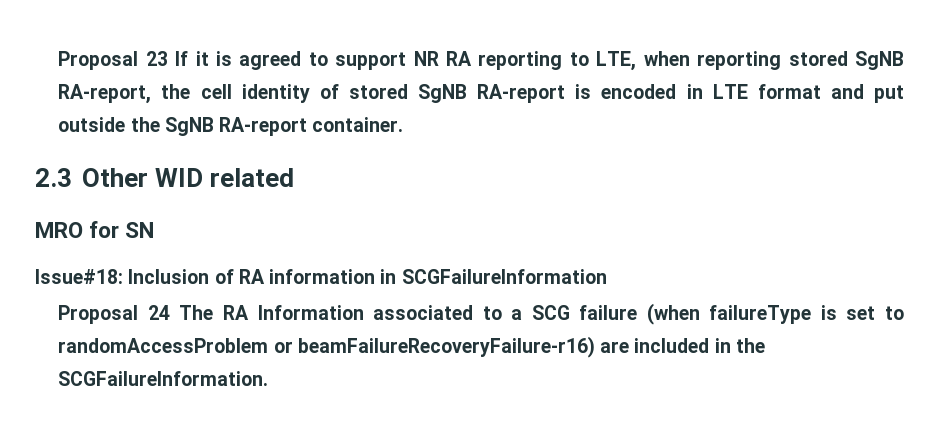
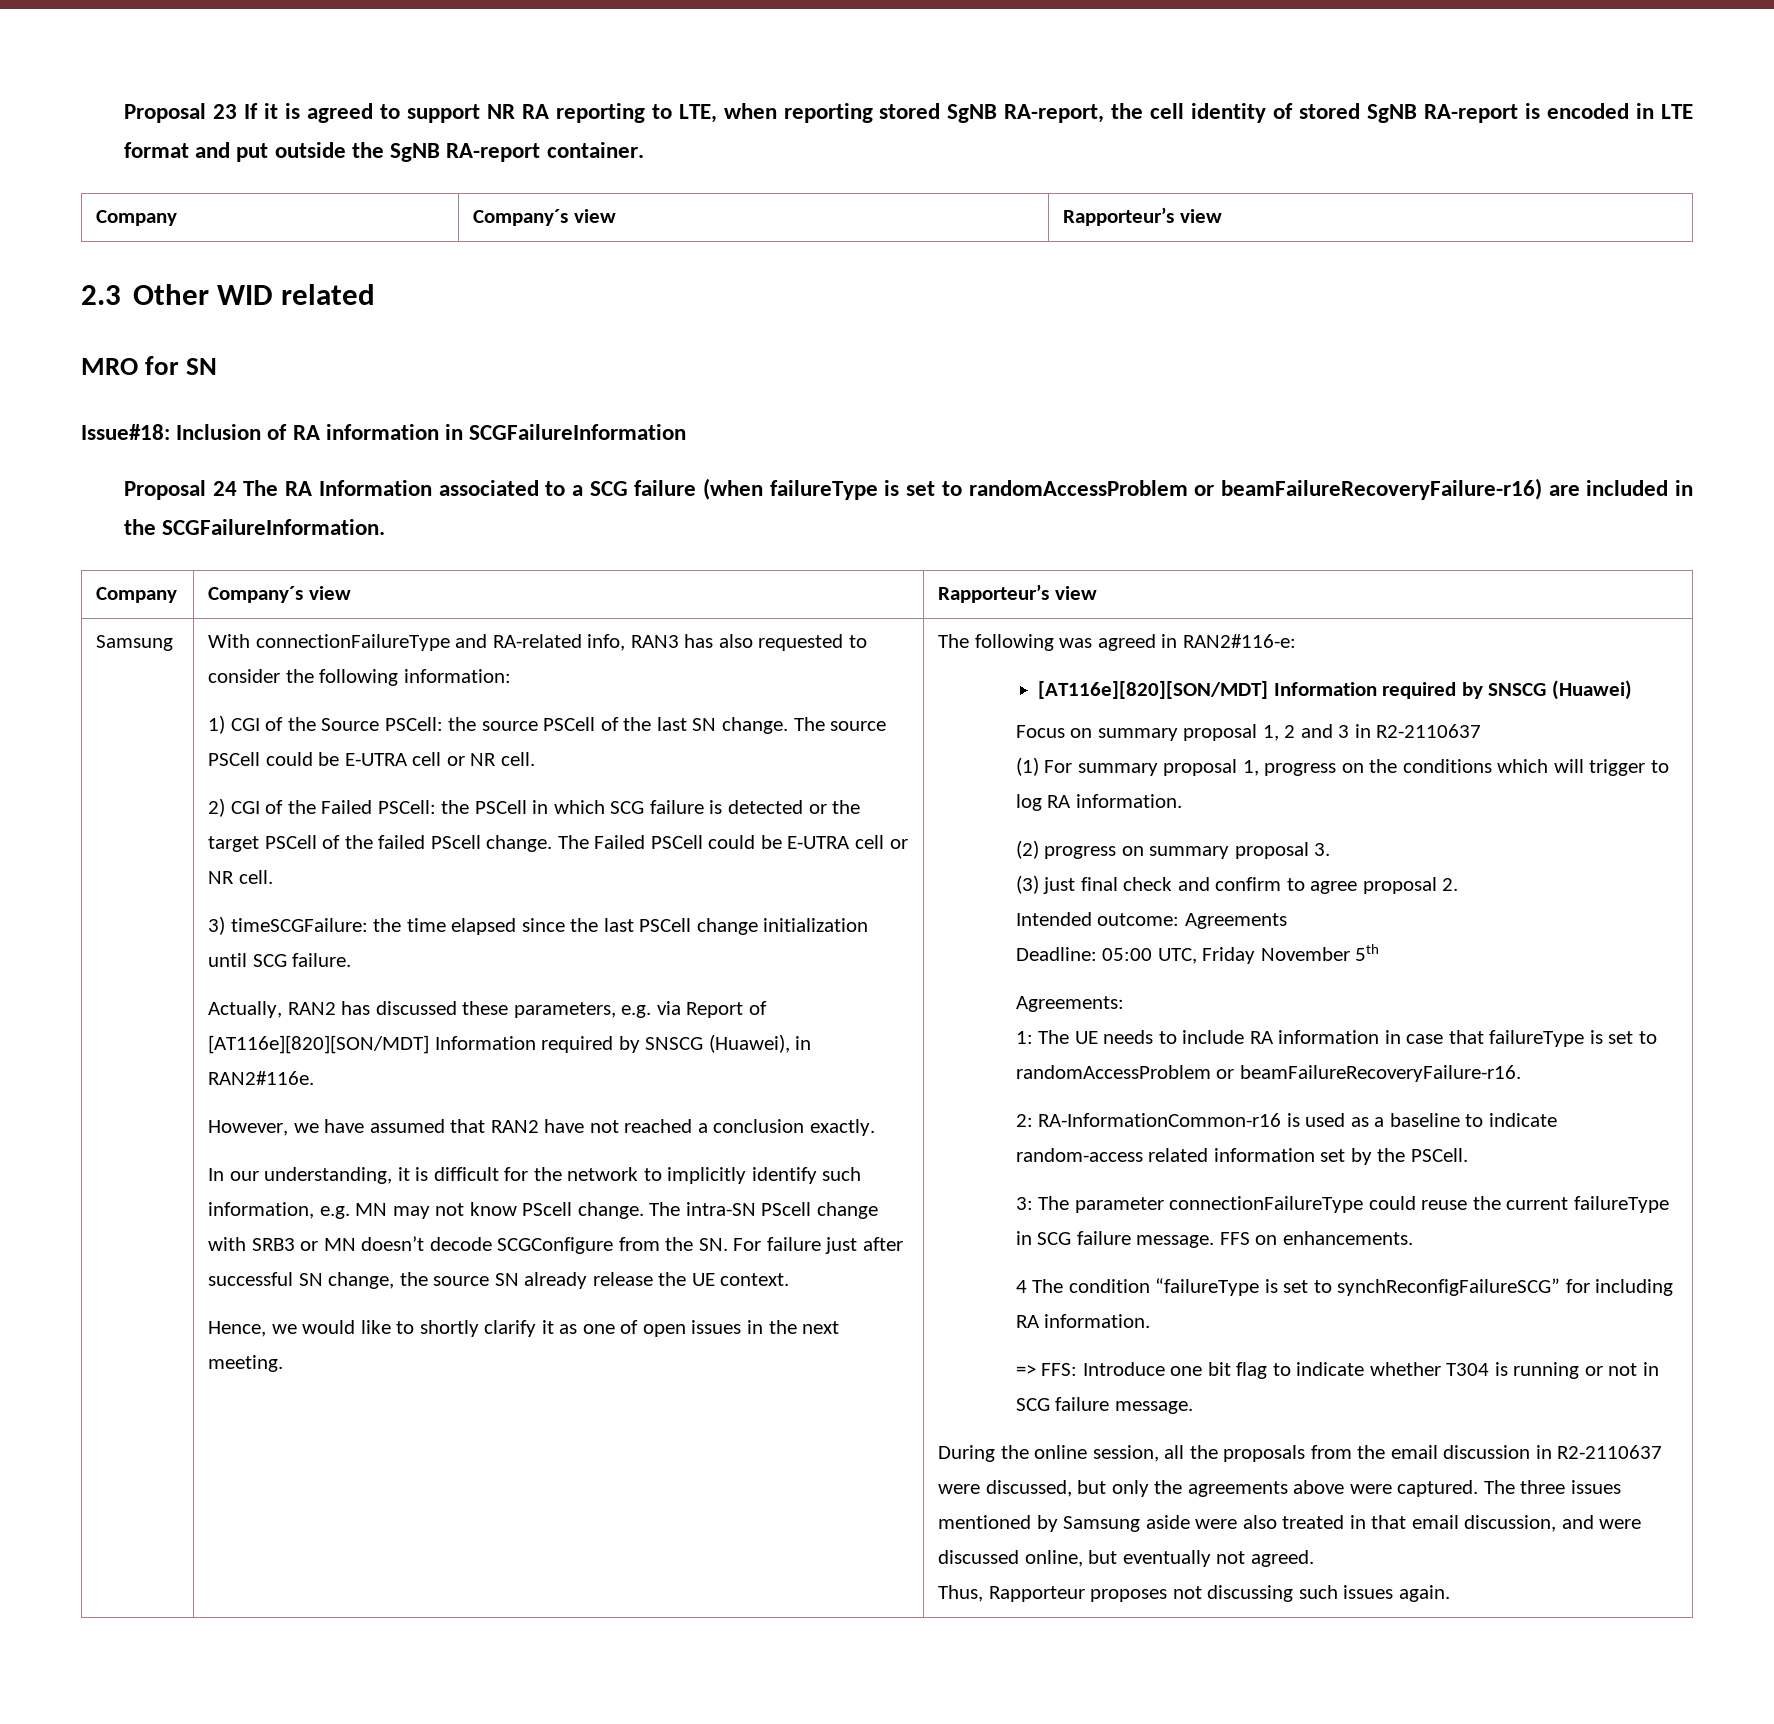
(404, 124) none -> [96,210,178,226] [473,209,616,226] [1063,207,1222,226] // Company | Company´s view | Rapporteur’s view
(269, 378) none -> [96,587,178,603] [208,586,351,603] [938,584,1097,603] [96,635,174,651] [208,634,867,651] [208,669,511,686] [208,715,887,734] [208,752,535,766] [208,798,861,817] [208,835,908,852] [208,870,273,884] [208,916,869,935] [208,953,352,967] [208,1001,767,1018] [208,1034,812,1054] [208,1071,315,1085] [208,1119,875,1136] [208,1167,862,1184] [208,1202,878,1219] [208,1236,904,1254] [208,1272,790,1289] [208,1320,840,1337] [208,1355,284,1372] [938,634,1296,651] [1038,680,1632,700] [1015,724,1482,741] [1015,757,1669,776] [1015,794,1182,811] [1015,840,1331,859] [1015,875,1459,894] [1015,912,1287,929] [1015,944,1380,964] [1015,996,1124,1012] [1015,1030,1658,1047] [1015,1065,1521,1082] [1015,1113,1557,1127] [1015,1148,1468,1165] [1015,1196,1669,1213] [1015,1231,1413,1248] [1015,1278,1674,1296] [1015,1314,1151,1328] [1015,1362,1660,1379] [1015,1397,1193,1414] [938,1445,1663,1462] [938,1480,1621,1497] [938,1515,1642,1532] [938,1550,1314,1567] [938,1585,1450,1602] // Company | Company´s view | Rapporteur’s view // Samsung | With connectionFailureType and RA-related info, RAN3 has also requested to consider the following information: // 1) CGI of the Source PSCell: the source PSCell of the last SN change. The source PSCell could be E-UTRA cell or NR cell. // 2) CGI of the Failed PSCell: the PSCell in which SCG failure is detected or the target PSCell of the failed PScell change. The Failed PSCell could be E-UTRA cell or NR cell. // 3) timeSCGFailure: the time elapsed since the last PSCell change initialization until SCG failure. // Actually, RAN2 has discussed these parameters, e.g. via Report of [AT116e][820][SON/MDT] Information required by SNSCG (Huawei), in RAN2#116e. // However, we have assumed that RAN2 have not reached a conclusion exactly. // In our understanding, it is difficult for the network to implicitly identify such information, e.g. MN may not know PScell change. The intra-SN PScell change with SRB3 or MN doesn’t decode SCGConfigure from the SN. For failure just after successful SN change, the source SN already release the UE context. // Hence, we would like to shortly clarify it as one of open issues in the next meeting. | The following was agreed in RAN2#116-e: // [AT116e][820][SON/MDT] Information required by SNSCG (Huawei) // Focus on summary proposal 1, 2 and 3 in R2-2110637 // (1) For summary proposal 1, progress on the conditions which will trigger to log RA information. // (2) progress on summary proposal 3. // (3) just final check and confirm to agree proposal 2. // Intended outcome: Agreements // Deadline: 05:00 UTC, Friday November 5th // Agreements: // 1: The UE needs to include RA information in case that failureType is set to randomAccessProblem or beamFailureRecoveryFailure-r16. // 2: RA-InformationCommon-r16 is used as a baseline to indicate random-access related information set by the PSCell. // 3: The parameter connectionFailureType could reuse the current failureType in SCG failure message. FFS on enhancements. // 4 The condition “failureType is set to synchReconfigFailureSCG” for including RA information. // => FFS: Introduce one bit flag to indicate whether T304 is running or not in SCG failure message. // During the online session, all the proposals from the email discussion in R2-2110637 were discussed, but only the agreements above were captured. The three issues mentioned by Samsung aside were also treated in that email discussion, and were discussed online, but eventually not agreed. // Thus, Rapporteur proposes not discussing such issues again.

